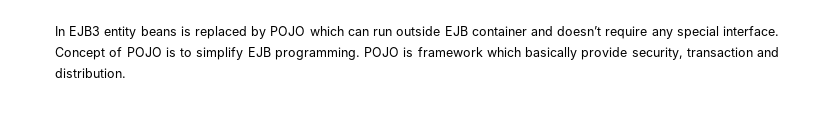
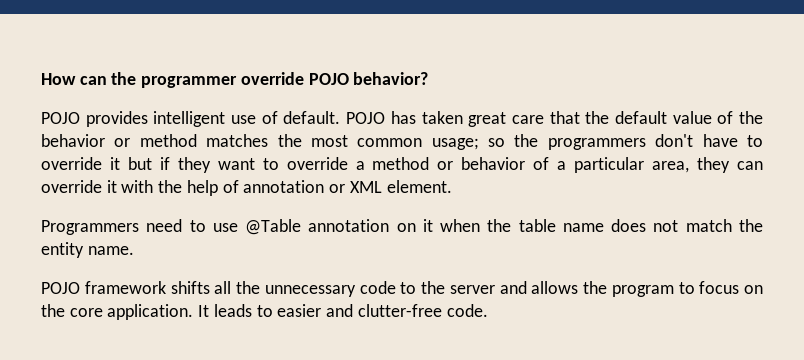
[55,26,780,39] [55,47,779,60] [55,68,126,78] In EJB3 entity beans is replaced by POJO which can run outside EJB container and doesn’t require any special interface. Concept of POJO is to simplify EJB programming. POJO is framework which basically provide security, transaction and distribution. -> [41,72,429,88] [41,111,763,127] [41,134,764,150] [41,157,764,173] [41,180,452,196] [41,219,763,235] [41,242,134,258] [41,281,763,297] [41,304,488,320] How can the programmer override POJO behavior? // POJO provides intelligent use of default. POJO has taken great care that the default value of the behavior or method matches the most common usage; so the programmers don't have to override it but if they want to override a method or behavior of a particular area, they can override it with the help of annotation or XML element. // Programmers need to use @Table annotation on it when the table name does not match the entity name. // POJO framework shifts all the unnecessary code to the server and allows the program to focus on the core application. It leads to easier and clutter-free code.

